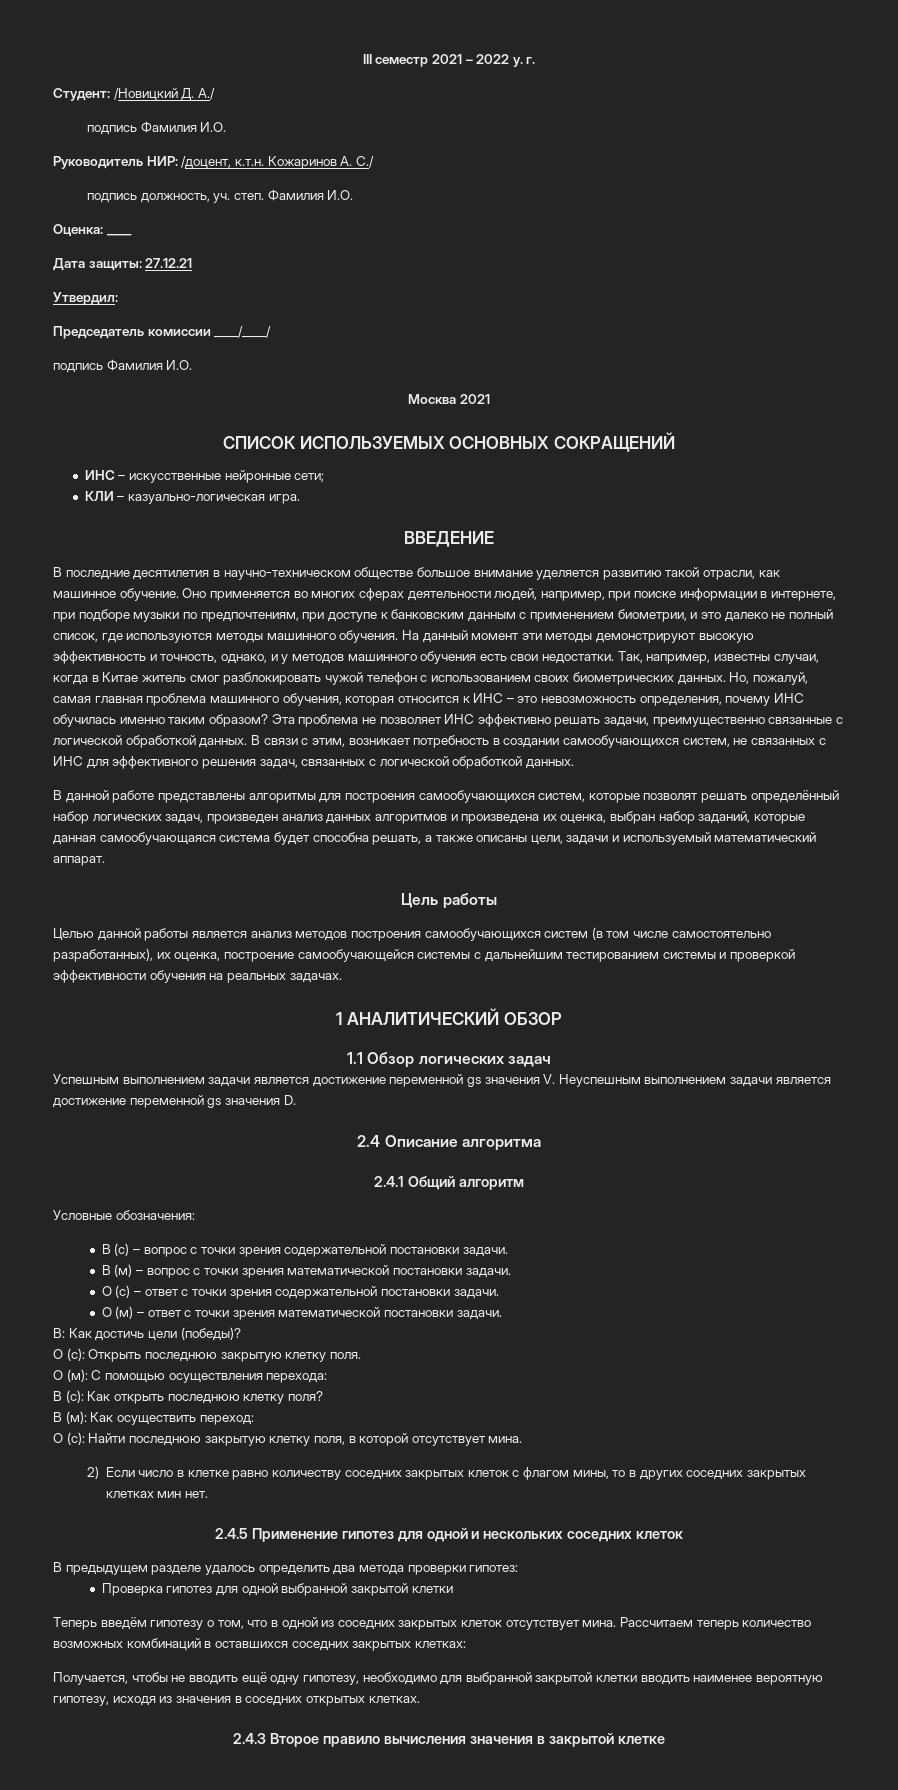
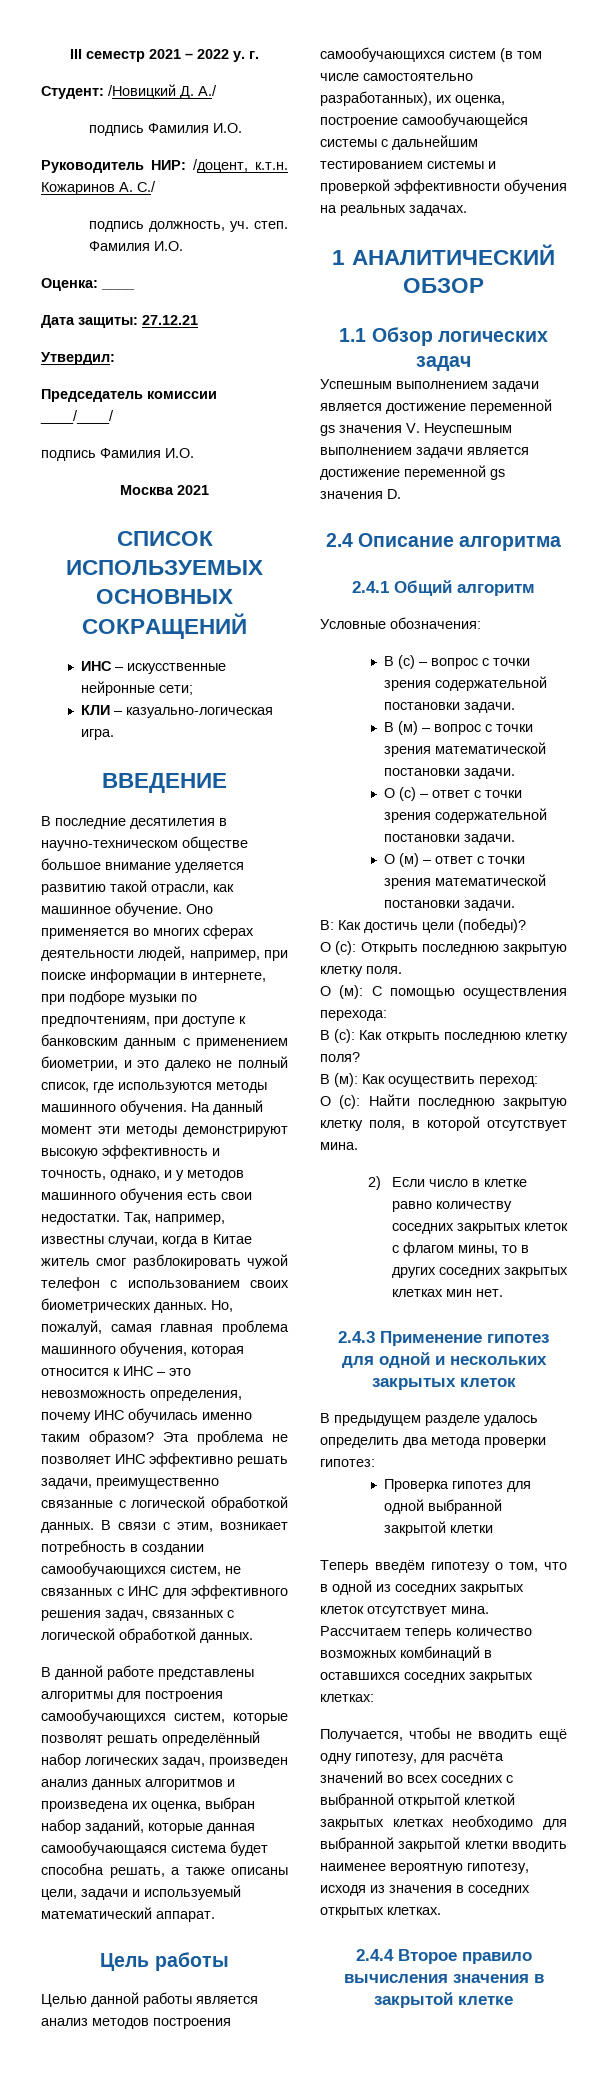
[214,1528,248,1539] 2.4.5 -> [338,1331,375,1343] 2.4.3
[567,1531,633,1542] соседних -> [371,1378,456,1390] закрытых
(359, 1680) none -> [421,1751,504,1764] [320,1771,513,1786] [320,1793,515,1808] [320,1819,444,1830] для расчёта значений во всех соседних с выбранной открытой клеткой закрытых клетках
[233,1733,267,1744] 2.4.3 -> [355,1949,394,1961] 2.4.4

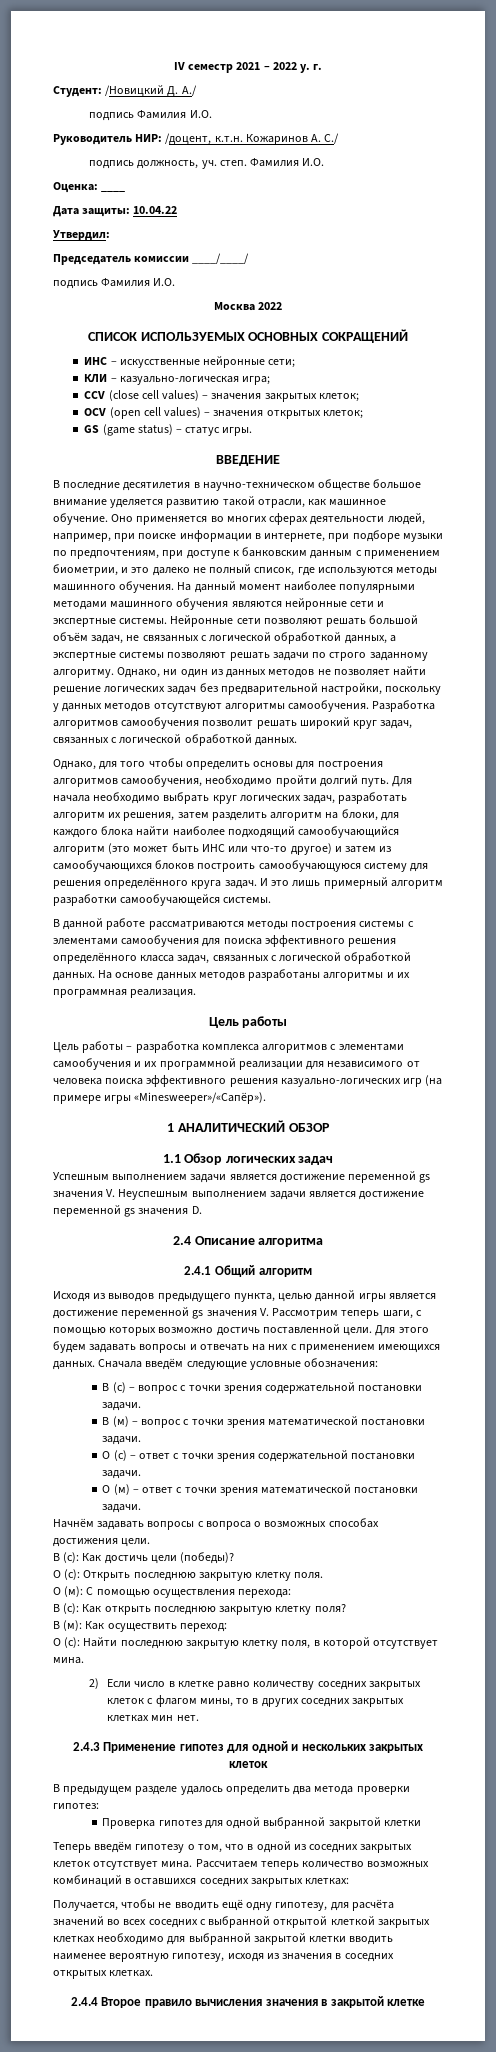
[70,49,82,59] III -> [173,62,185,70] IV
[142,315,198,325] 27.12.21 -> [133,206,178,214] 10.04.22
[177,485,209,495] 2021 -> [258,302,283,310] 2022
[80,729,114,740] игра. -> [241,376,270,385] [84,390,359,402] [84,407,363,419] [84,424,253,436] игра; // CCV (close cell values) – значения закрытых клеток; // OCV (open cell values) – значения открытых клеток; // GS (game status) – статус игры.
[98,1126,288,1137] [41,1145,220,1159] [41,1170,244,1181] [41,1188,252,1203] [41,1212,225,1225] [41,1234,252,1247] [41,1254,288,1269] [41,1277,289,1291] [41,1298,233,1313] [41,1320,289,1335] [41,1342,244,1357] [41,1366,191,1376] [41,1390,242,1401] [41,1408,252,1423] [41,1430,288,1445] [41,1453,288,1467] [41,1478,219,1489] [41,1496,288,1511] [41,1520,288,1533] [41,1540,204,1555] [41,1562,241,1577] [41,1585,288,1599] [41,1610,101,1621] эти методы демонстрируют высокую эффективность и точность, однако, и у методов машинного обучения есть свои недостатки. Так, например, известны случаи, когда в Китае житель смог разблокировать чужой телефон с использованием своих биометрических данных. Но, пожалуй, самая главная проблема машинного обучения, которая относится к ИНС – это невозможность определения, почему ИНС обучилась именно таким образом? Эта проблема не позволяет ИНС эффективно решать задачи, преимущественно связанные с логической обработкой данных. В связи с этим, возникает потребность в создании самообучающихся систем, не связанных с ИНС для эффективного решения -> [284,581,416,593] [53,598,385,610] [53,615,419,627] [53,632,396,644] [53,652,428,661] [53,666,427,678] [53,683,442,695] [53,700,436,712] [53,717,378,729] наиболее популярными методами машинного обучения являются нейронные сети и экспертные системы. Нейронные сети позволяют решать большой объём задач, не связанных с логической обработкой данных, а экспертные системы позволяют решать задачи по строго заданному алгоритму. Однако, ни один из данных методов не позволяет найти решение логических задач без предварительной настройки, поскольку у данных методов отсутствуют алгоритмы самообучения. Разработка алгоритмов самообучения позволит решать широкий круг
[41,1665,254,1680] [41,1691,223,1702] [41,1709,288,1724] [41,1731,260,1746] [41,1753,288,1768] [41,1779,235,1790] [41,1797,255,1812] [41,1819,255,1834] [41,1841,268,1856] [41,1863,288,1878] [41,1885,241,1900] [41,1907,215,1922] [100,1952,229,1971] [41,1992,258,2007] [41,2018,231,2029] [320,47,542,62] [320,73,473,81] [320,91,505,106] [320,113,528,128] [320,135,478,150] [320,161,496,172] [320,179,567,194] [320,205,467,216] В данной работе представлены алгоритмы для построения самообучающихся систем, которые позволят решать определённый набор логических задач, произведен анализ данных алгоритмов и произведена их оценка, выбран набор заданий, которые данная самообучающаяся система будет способна решать, а также описаны цели, задачи и используемый математический аппарат. // Цель работы // Целью данной работы является анализ методов построения самообучающихся систем (в том числе самостоятельно разработанных), их оценка, построение самообучающейся системы с дальнейшим тестированием системы и проверкой эффективности обучения на реальных задачах. -> [53,758,383,770] [53,775,413,787] [53,792,408,804] [53,809,399,821] [53,826,400,838] [53,843,392,855] [53,860,429,872] [53,877,443,889] [53,894,272,906] [53,918,414,930] [53,935,397,947] [53,952,412,964] [53,969,410,981] [53,989,197,998] [208,1016,288,1028] [53,1041,404,1053] [53,1058,420,1070] [53,1075,443,1087] [53,1092,267,1104] Однако, для того чтобы определить основы для построения алгоритмов самообучения, необходимо пройти долгий путь. Для начала необходимо выбрать круг логических задач, разработать алгоритм их решения, затем разделить алгоритм на блоки, для каждого блока найти наиболее подходящий самообучающийся алгоритм (это может быть ИНС или что-то другое) и затем из самообучающихся блоков построить самообучающуюся систему для решения определённого круга задач. И это лишь примерный алгоритм разработки самообучающейся системы. // В данной работе рассматриваются методы построения системы с элементами самообучения для поиска эффективного решения определённого класса задач, связанных с логической обработкой данных. На основе данных методов разработаны алгоритмы и их программная реализация. // Цель работы // Цель работы – разработка комплекса алгоритмов с элементами самообучения и их программной реализации для независимого от человека поиска эффективного решения казуально-логических игр (на примере игры «Minesweeper»/«Сапёр»).
[320,619,386,629] Условные -> [53,1290,436,1302] [53,1307,422,1319] [53,1324,429,1336] [53,1341,441,1353] [53,1358,301,1370] Исходя из выводов предыдущего пункта, целью данной игры является достижение переменной gs значения V. Рассмотрим теперь шаги, с помощью которых возможно достичь поставленной цели. Для этого будем задавать вопросы и отвечать на них с применением имеющихся данных. Сначала введём следующие условные
[320,920,334,930] В: -> [53,1518,379,1530] [53,1538,151,1547] [53,1552,80,1563] Начнём задавать вопросы с вопроса о возможных способах достижения цели. // В (с):
(521, 1037) none -> [219,1606,273,1615] закрытую

